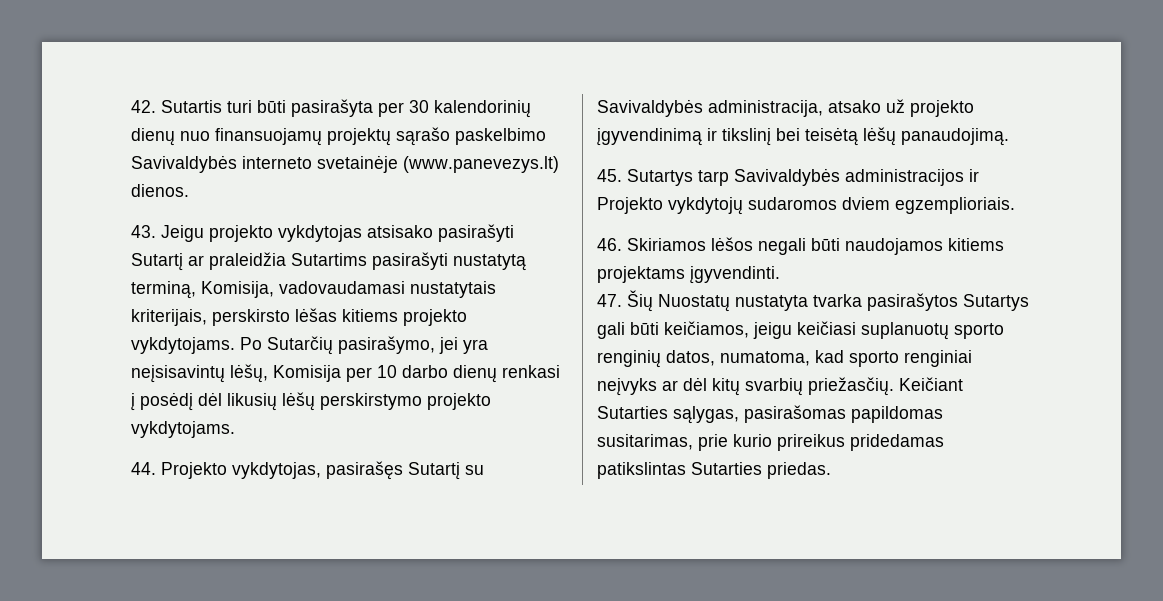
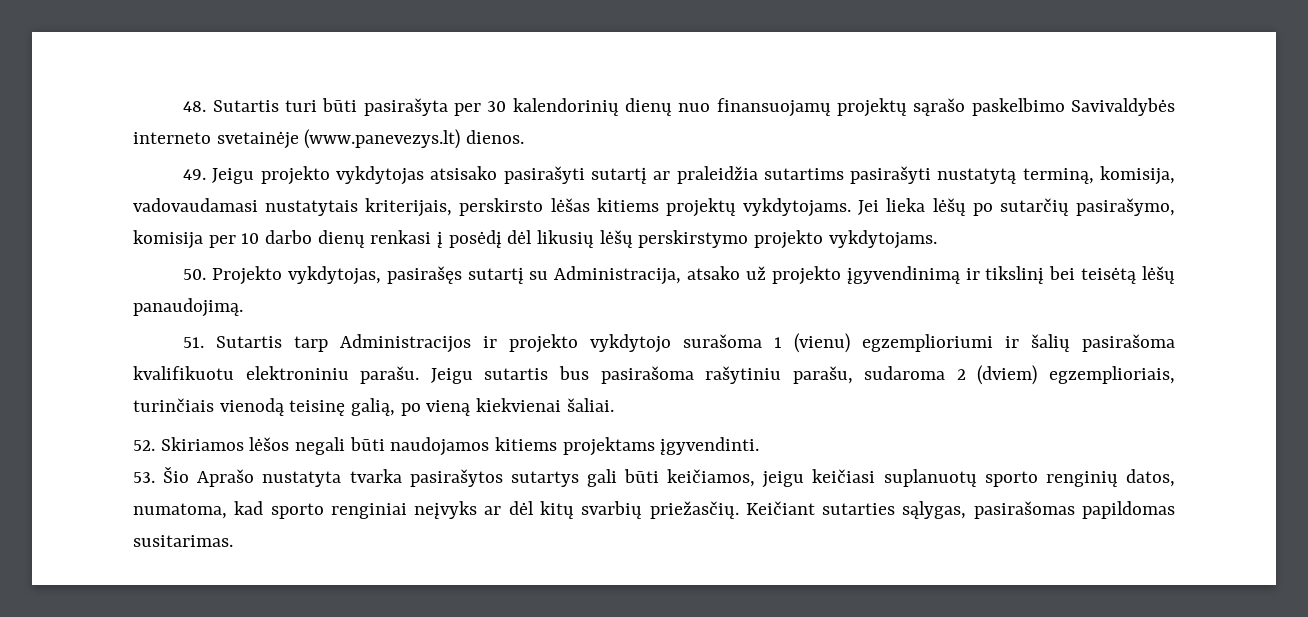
[131,100,156,113] 42. -> [183,101,207,112] 48.
[131,225,156,238] 43. -> [183,169,207,180] 49.
[131,253,183,271] Sutartį -> [590,167,647,184] sutartį
[291,253,367,266] Sutartims -> [763,168,844,180] sutartims
[201,281,274,298] Komisija, -> [1100,166,1176,185] komisija,
[403,309,467,326] [131,336,488,355] [131,364,341,383] projekto vykdytojams. Po Sutarčių pasirašymo, jei yra neįsisavintų lėšų, Komisija -> [665,198,1176,217] [133,230,203,249] projektų vykdytojams. Jei lieka lėšų po sutarčių pasirašymo, komisija
[131,462,156,475] 44. -> [183,269,207,280] 50.
[408,462,484,480] [597,99,823,117] Sutartį su Savivaldybės administracija, -> [467,266,682,285] sutartį su Administracija,
[597,168,979,186] [597,197,1015,215] [597,238,622,251] 45. Sutartys tarp Savivaldybės administracijos ir Projekto vykdytojų sudaromos dviem egzemplioriais. // 46. -> [183,333,1175,353] [133,365,1176,385] [133,398,614,416] [133,440,155,451] 51. Sutartis tarp Administracijos ir projekto vykdytojo surašoma 1 (vienu) egzemplioriumi ir šalių pasirašoma kvalifikuotu elektroniniu parašu. Jeigu sutartis bus pasirašoma rašytiniu parašu, sudaroma 2 (dviem) egzemplioriais, turinčiais vienodą teisinę galią, po vieną kiekvienai šaliai. // 52.
[597,290,730,312] 47. Šių Nuostatų -> [133,467,255,487] 53. Šio Aprašo
[963,294,1029,311] Sutartys -> [510,471,579,487] sutartys
[597,406,668,419] Sutarties -> [822,503,896,515] sutarties
[597,434,944,451] [597,462,831,479] susitarimas, prie kurio prireikus pridedamas patikslintas Sutarties priedas. -> [133,535,233,547] susitarimas.

